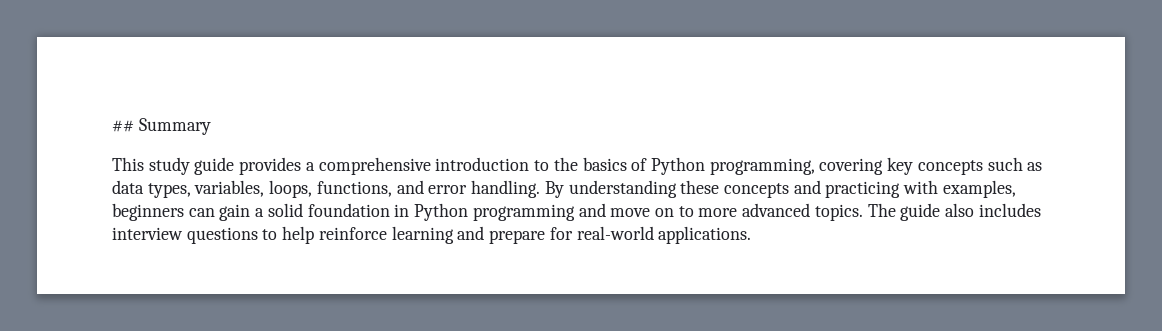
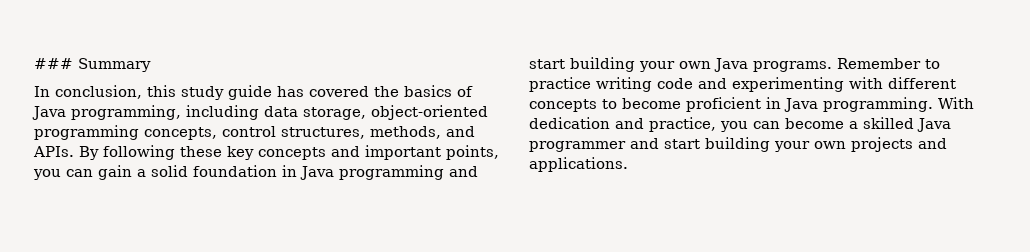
[112,120,134,132] ## -> [34,58,73,69] ###
[112,157,1043,175] [112,180,1016,198] [112,203,184,221] This study guide provides a comprehensive introduction to the basics of Python programming, covering key concepts such as data types, variables, loops, functions, and error handling. By understanding these concepts and practicing with examples, beginners -> [34,85,473,100] [32,105,488,120] [34,125,475,140] [33,145,499,160] [33,169,61,180] In conclusion, this study guide has covered the basics of Java programming, including data storage, object-oriented programming concepts, control structures, methods, and APIs. By following these key concepts and important points, you
[414,203,469,221] Python -> [300,166,334,180] Java
[610,203,1041,221] [112,226,654,244] move on to more advanced topics. The guide also includes interview questions to help reinforce learning and prepare for real-world -> [529,57,940,72] [529,77,956,92] [529,97,974,112] [529,117,951,132] [529,137,947,152] start building your own Java programs. Remember to practice writing code and experimenting with different concepts to become proficient in Java programming. With dedication and practice, you can become a skilled Java programmer and start building your own projects and

